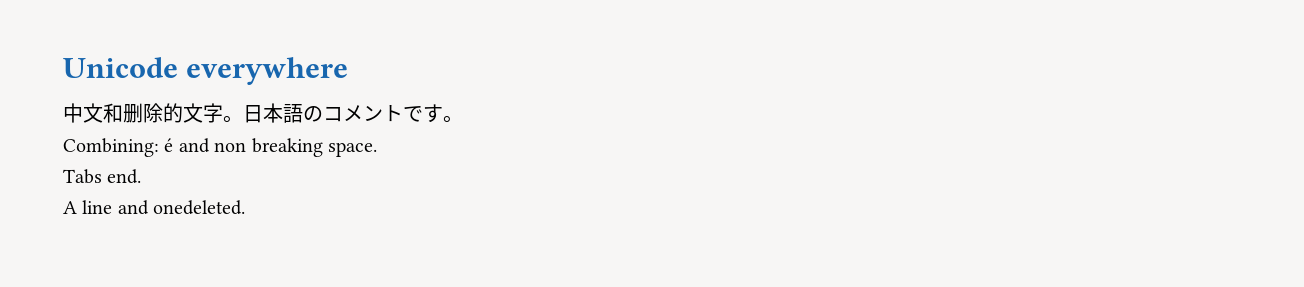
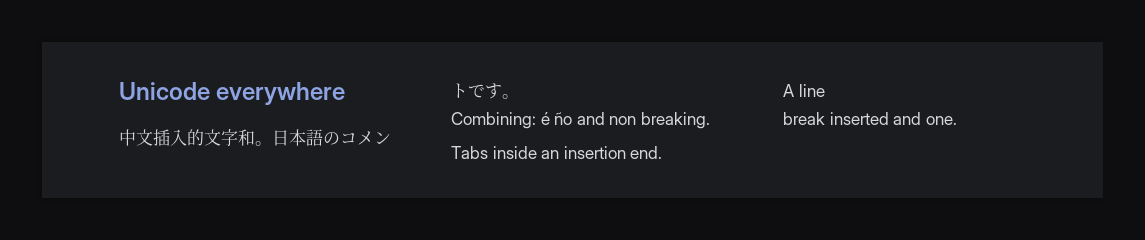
[103,103,223,123] 和删除的文字 -> [153,129,255,146] 插入的文字和
(174, 145) none -> [554,112,573,125] ño
[251,138,377,157] breaking space. -> [640,112,710,129] breaking.
(102, 176) none -> [492,146,626,159] inside an insertion
[117,200,246,215] and onedeleted. -> [783,112,957,125] // break inserted and one.

